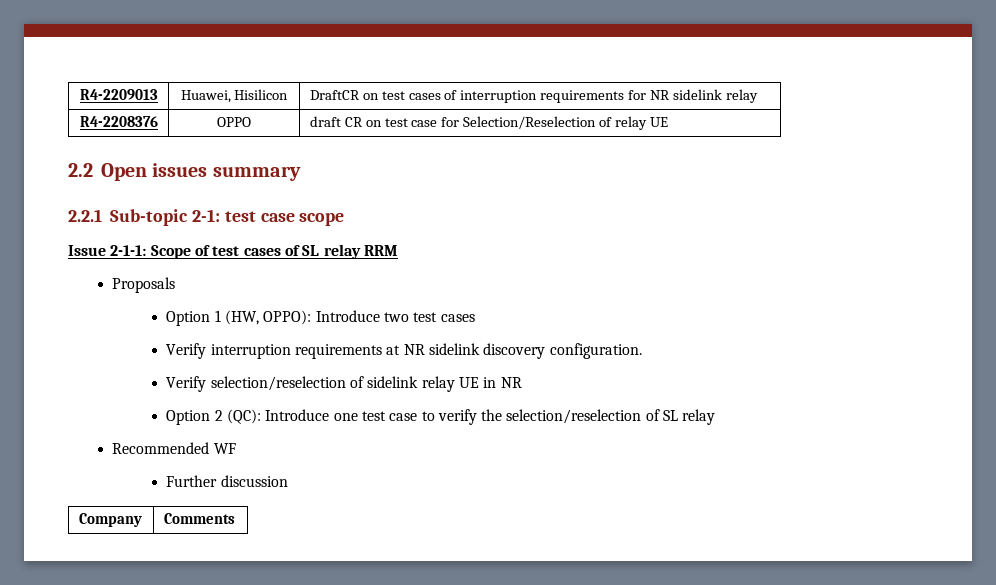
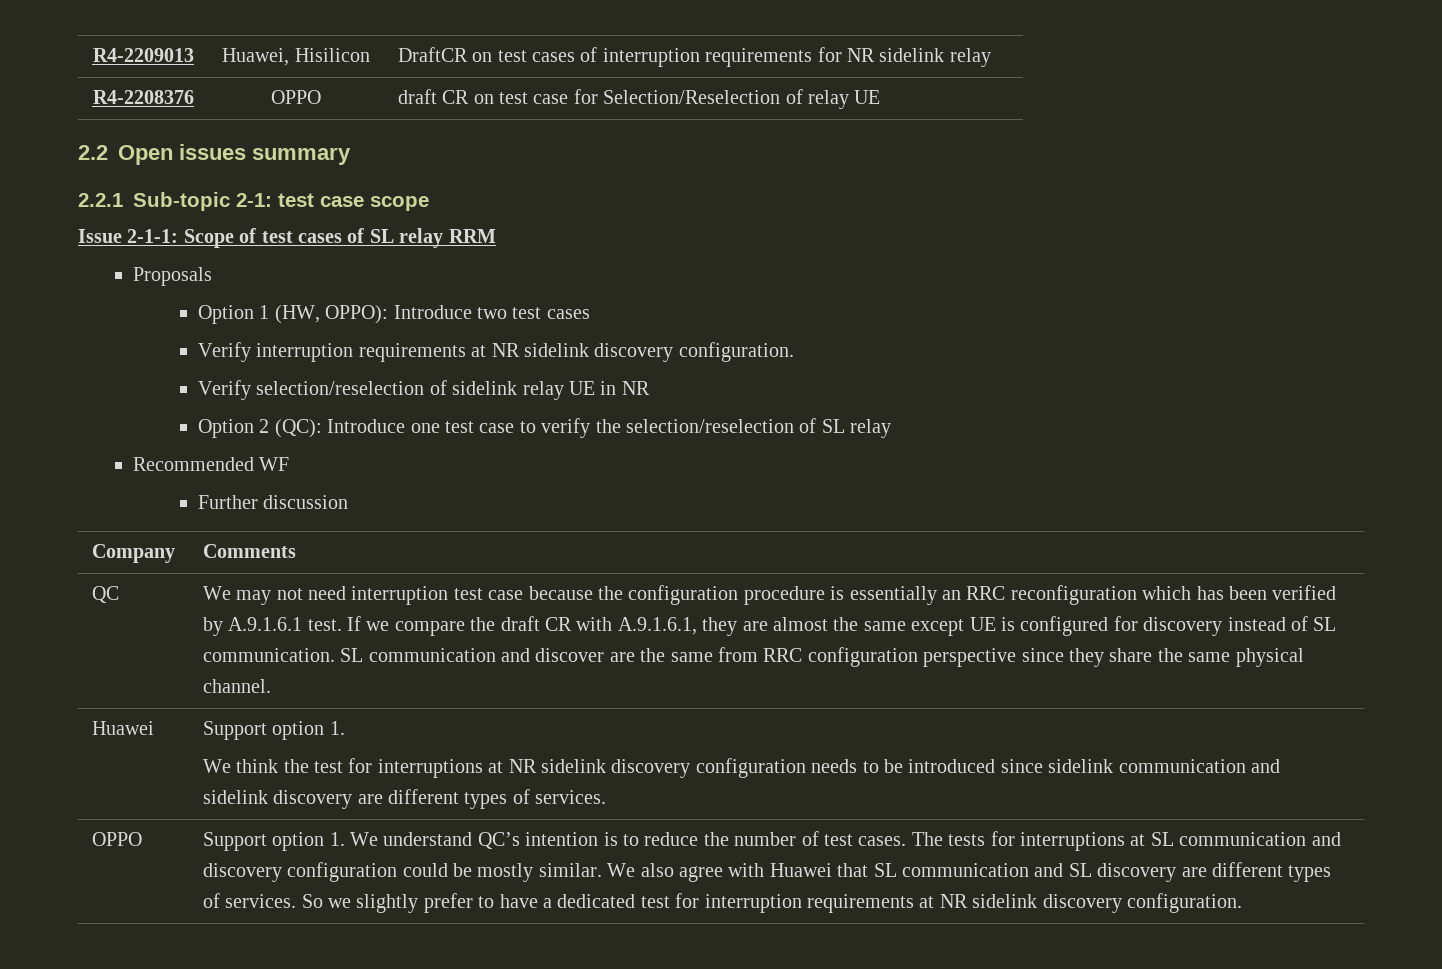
(235, 518) none -> [91,586,119,603] [202,585,1337,605] [202,616,1337,636] [202,647,1304,667] [202,679,271,693] [91,721,154,735] [202,721,345,740] [202,758,1280,778] [202,789,607,809] [91,832,142,846] [202,831,1341,851] [202,862,1332,882] [202,893,1242,913] // QC | We may not need interruption test case because the configuration procedure is essentially an RRC reconfiguration which has been verified by A.9.1.6.1 test. If we compare the draft CR with A.9.1.6.1, they are almost the same except UE is configured for discovery instead of SL communication. SL communication and discover are the same from RRC configuration perspective since they share the same physical channel. // Huawei | Support option 1. // We think the test for interruptions at NR sidelink discovery configuration needs to be introduced since sidelink communication and sidelink discovery are different types of services. // OPPO | Support option 1. We understand QC’s intention is to reduce the number of test cases. The tests for interruptions at SL communication and discovery configuration could be mostly similar. We also agree with Huawei that SL communication and SL discovery are different types of services. So we slightly prefer to have a dedicated test for interruption requirements at NR sidelink discovery configuration.

